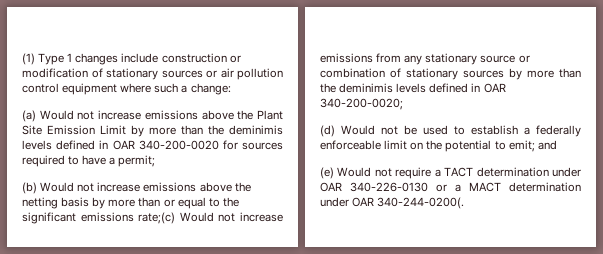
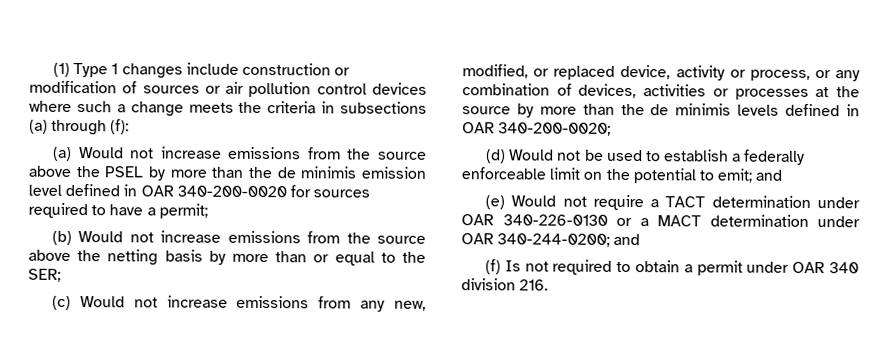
[106,68,158,80] stationary -> (138, 87) none
[62,83,118,95] equipment -> [371,82,427,95] devices
[190,83,231,95] change: -> [130,101,427,117] [29,119,130,136] change meets the criteria in subsections (a) through (f):
[201,110,283,120] [22,125,283,137] [22,140,52,150] above the Plant Site Emission Limit by more than the deminimis levels -> [307,147,428,160] [28,165,427,181] [28,184,62,196] from the source above the PSEL by more than the de minimis emission level
(197, 187) none -> [307,231,426,244] from the source
[22,212,176,224] significant emissions rate;(c) -> [28,268,61,282] [51,295,71,310] SER; // (c)
[425,53,530,65] [320,68,581,80] [320,83,394,93] stationary source or combination of stationary sources by more than the deminimis -> [394,300,426,311] [462,64,860,82] [462,83,860,100] [462,103,732,118] new, modified, or replaced device, activity or process, or any combination of devices, activities or processes at the source by more than the de minimis
[377,197,465,209] 340-244-0200(. -> [497,233,641,247] [484,259,859,276] [461,278,549,291] 340-244-0200; and // (f) Is not required to obtain a permit under OAR 340 division 216.

